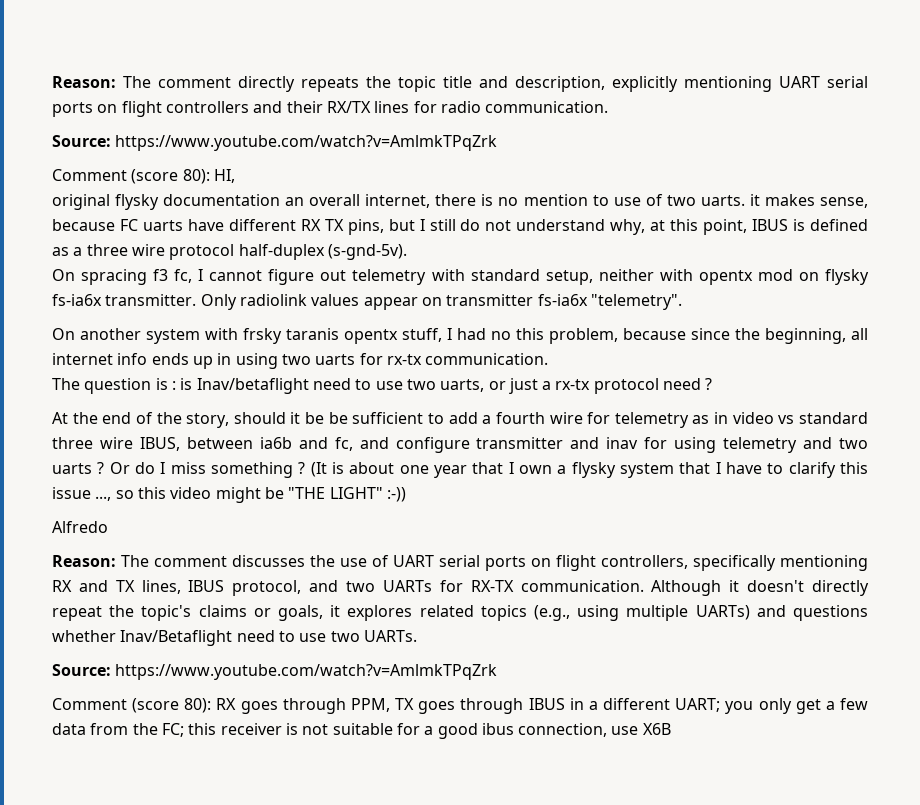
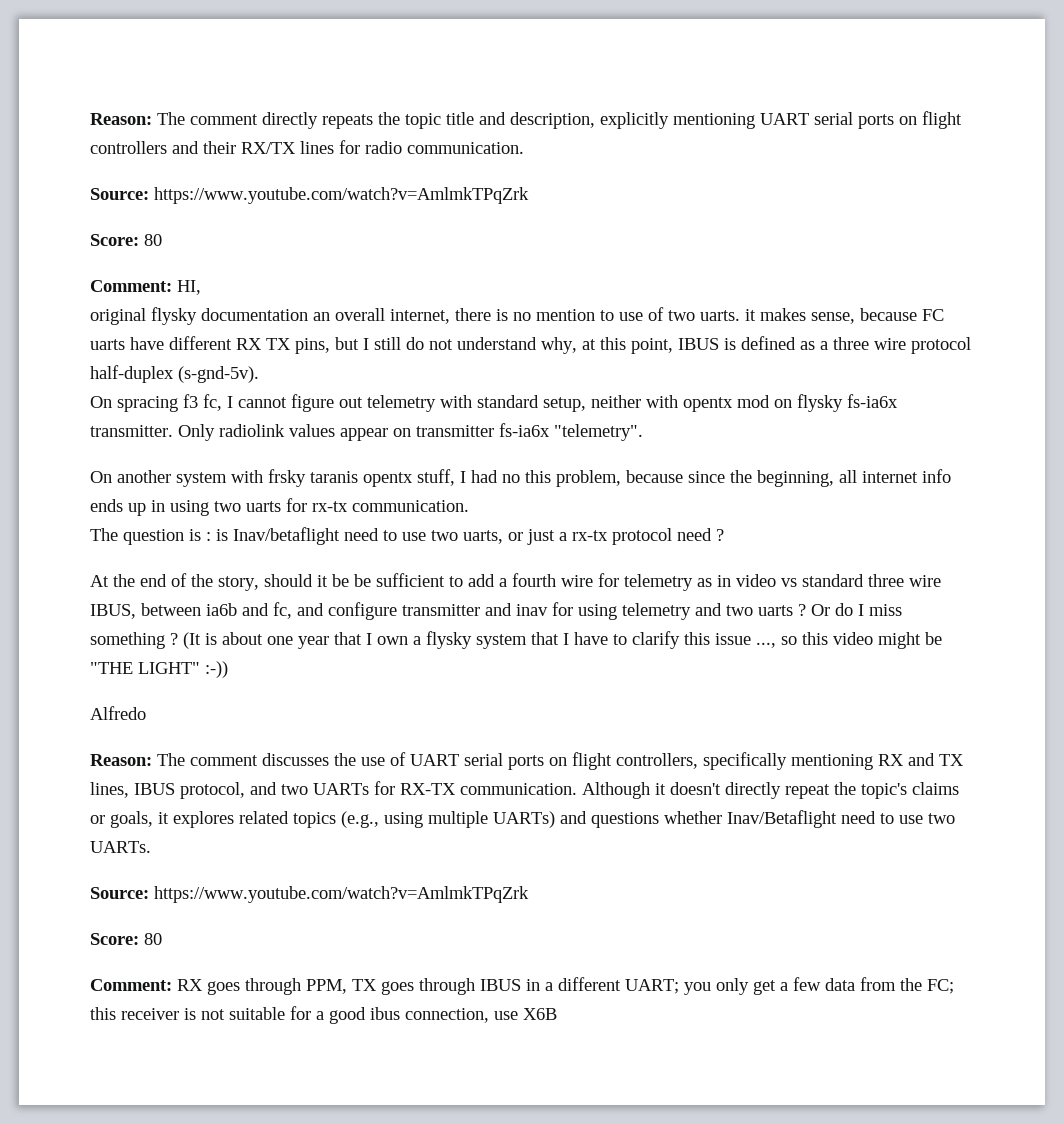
[52,169,210,184] Comment (score 80): -> [90,234,162,246] [90,280,172,292] Score: 80 // Comment:
[52,698,212,713] Comment (score 80): -> [90,933,162,945] [90,979,172,991] Score: 80 // Comment:

